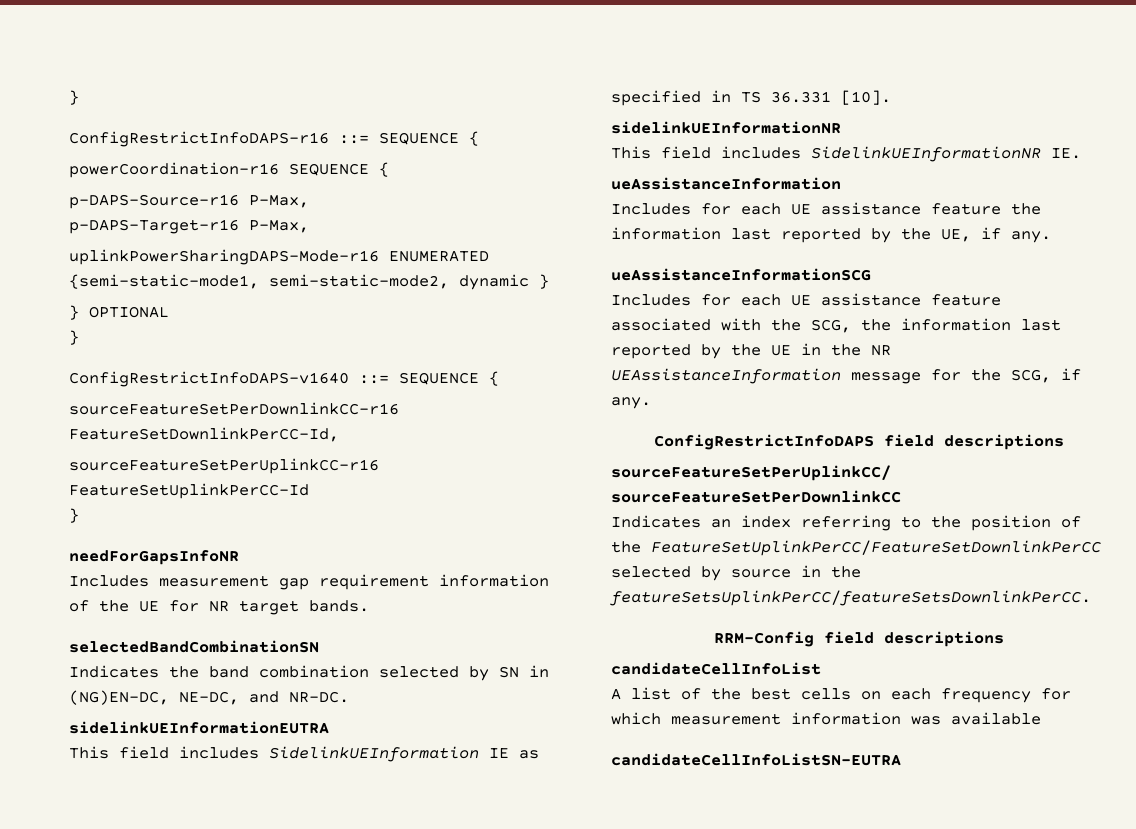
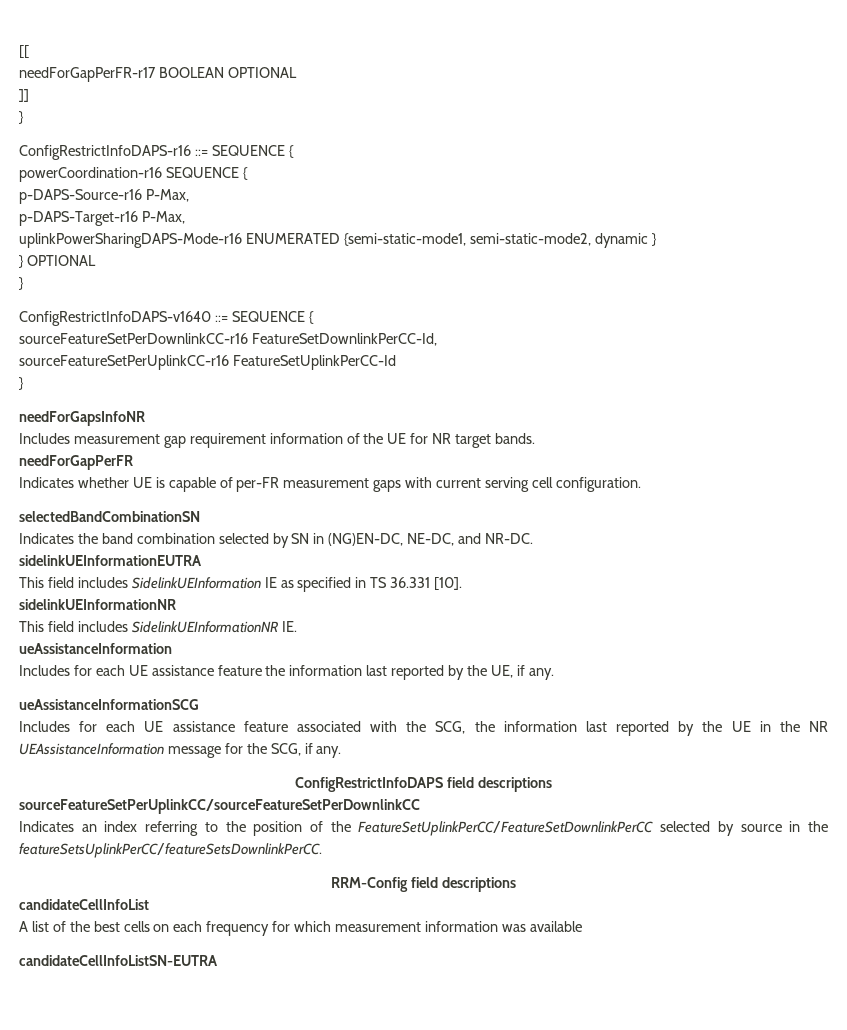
(69, 97) none -> [19,45,29,58] [19,67,297,82] [19,89,29,102] [[ // needForGapPerFR-r17 BOOLEAN OPTIONAL // ]] //
(369, 606) none -> [19,455,133,470] [19,477,641,492] // needForGapPerFR // Indicates whether UE is capable of per-FR measurement gaps with current serving cell configuration.

